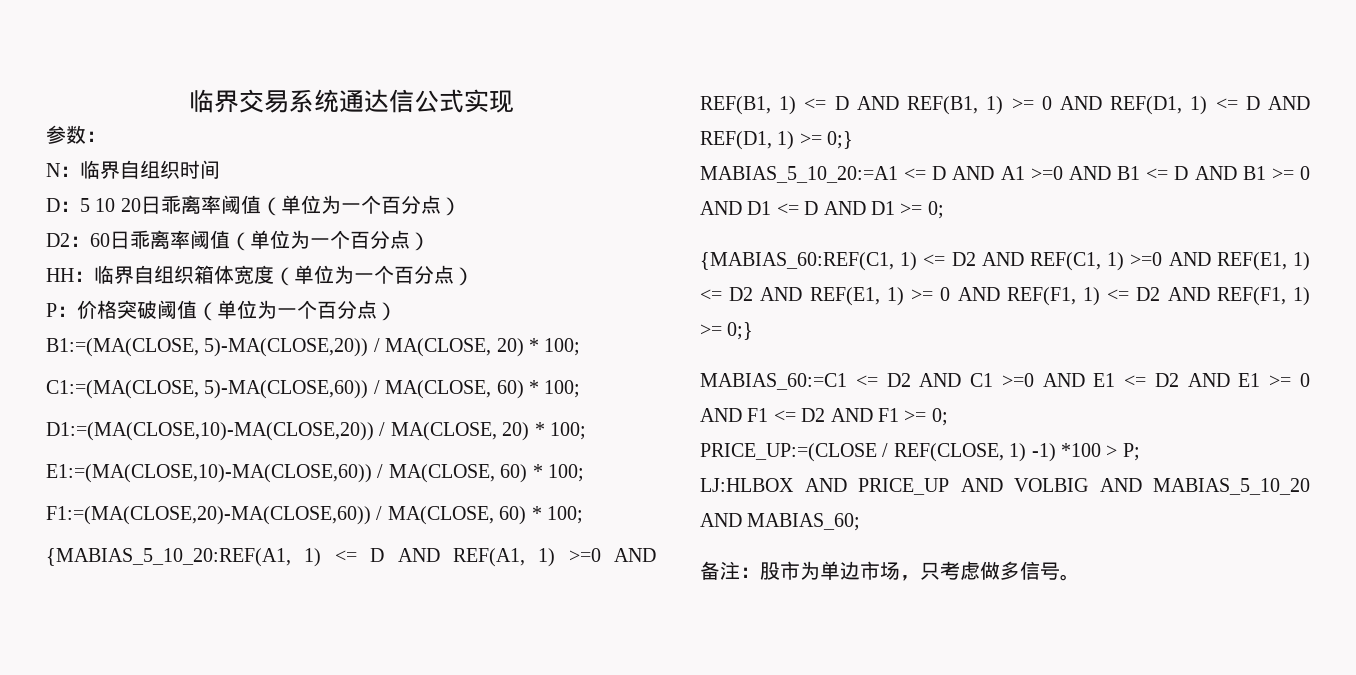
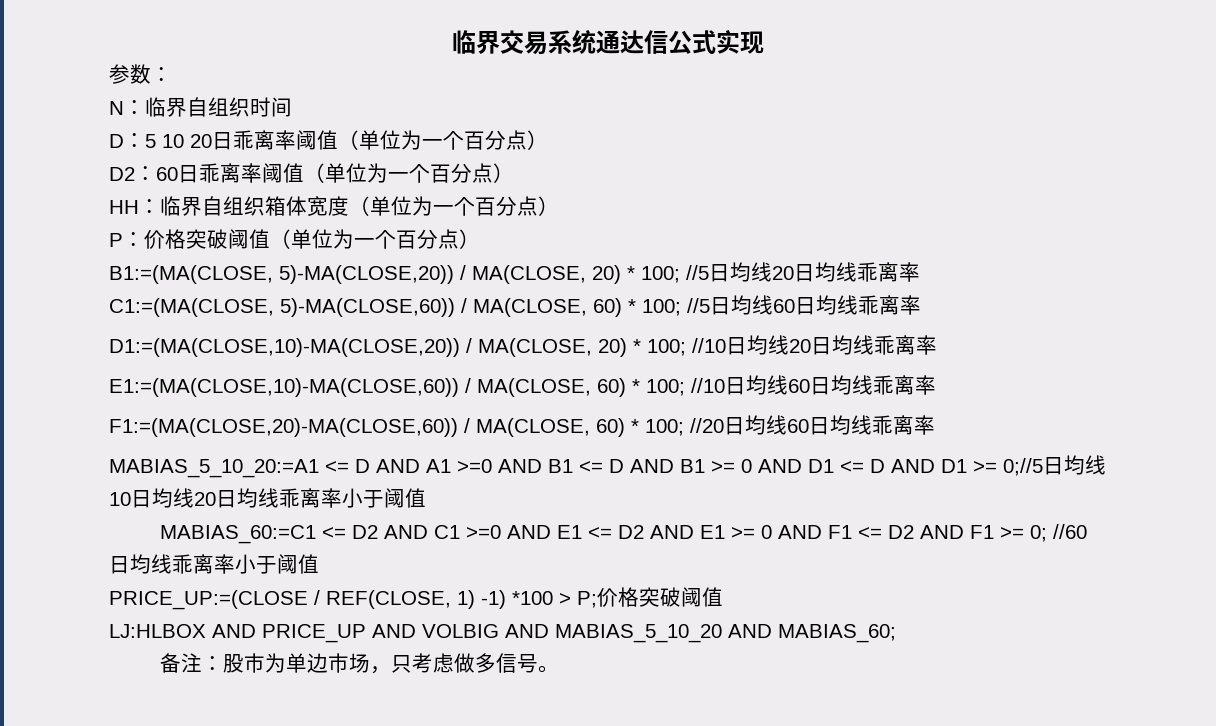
(581, 347) none -> [686,262,920,282] //5日均线20日均线乖离率
(581, 389) none -> [687,295,921,315] //5日均线60日均线乖离率
(586, 431) none -> [692,335,937,355] //10日均线20日均线乖离率
(584, 473) none -> [691,375,936,395] //10日均线60日均线乖离率
[46,548,656,567] [700,96,1310,115] [700,131,854,150] // {MABIAS_5_10_20:REF(A1, 1) <= D AND REF(A1, 1) >=0 AND REF(B1, 1) <= D AND REF(B1, 1) >= 0 AND REF(D1, 1) <= D AND REF(D1, 1) >= 0;} -> [690,415,935,435] //20日均线60日均线乖离率
[927,201,944,219] [700,252,1310,271] [700,287,1310,306] [700,322,754,340] 0; // {MABIAS_60:REF(C1, 1) <= D2 AND REF(C1, 1) >=0 AND REF(E1, 1) <= D2 AND REF(E1, 1) >= 0 AND REF(F1, 1) <= D2 AND REF(F1, 1) >= 0;} -> [1003,455,1106,476] [109,488,426,508] 0;//5日均线10日均线20日均线乖离率小于阈值
(948, 417) none -> [1052,524,1087,539] [109,554,319,574] //60日均线乖离率小于阈值
(1140, 452) none -> [597,587,723,607] 价格突破阈值

